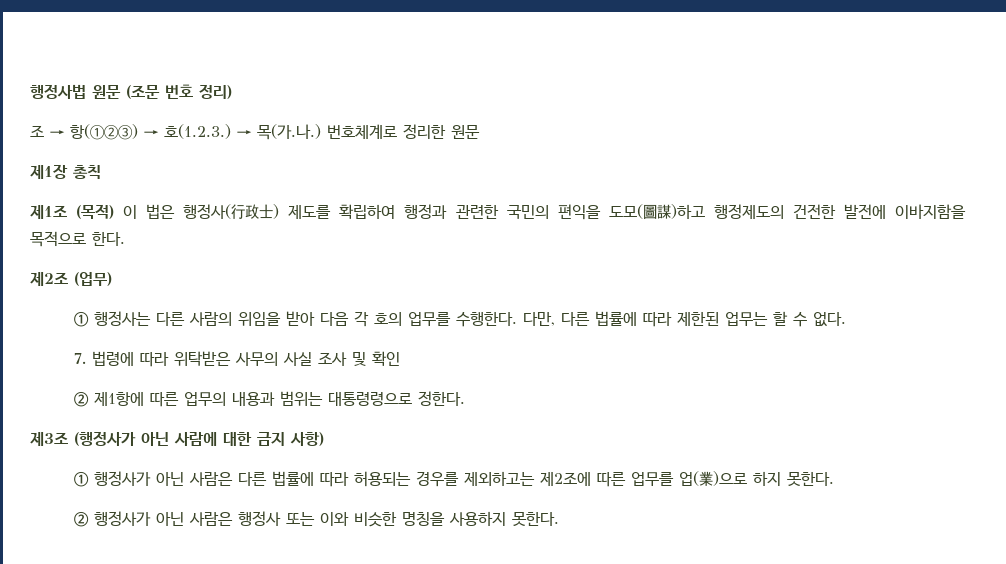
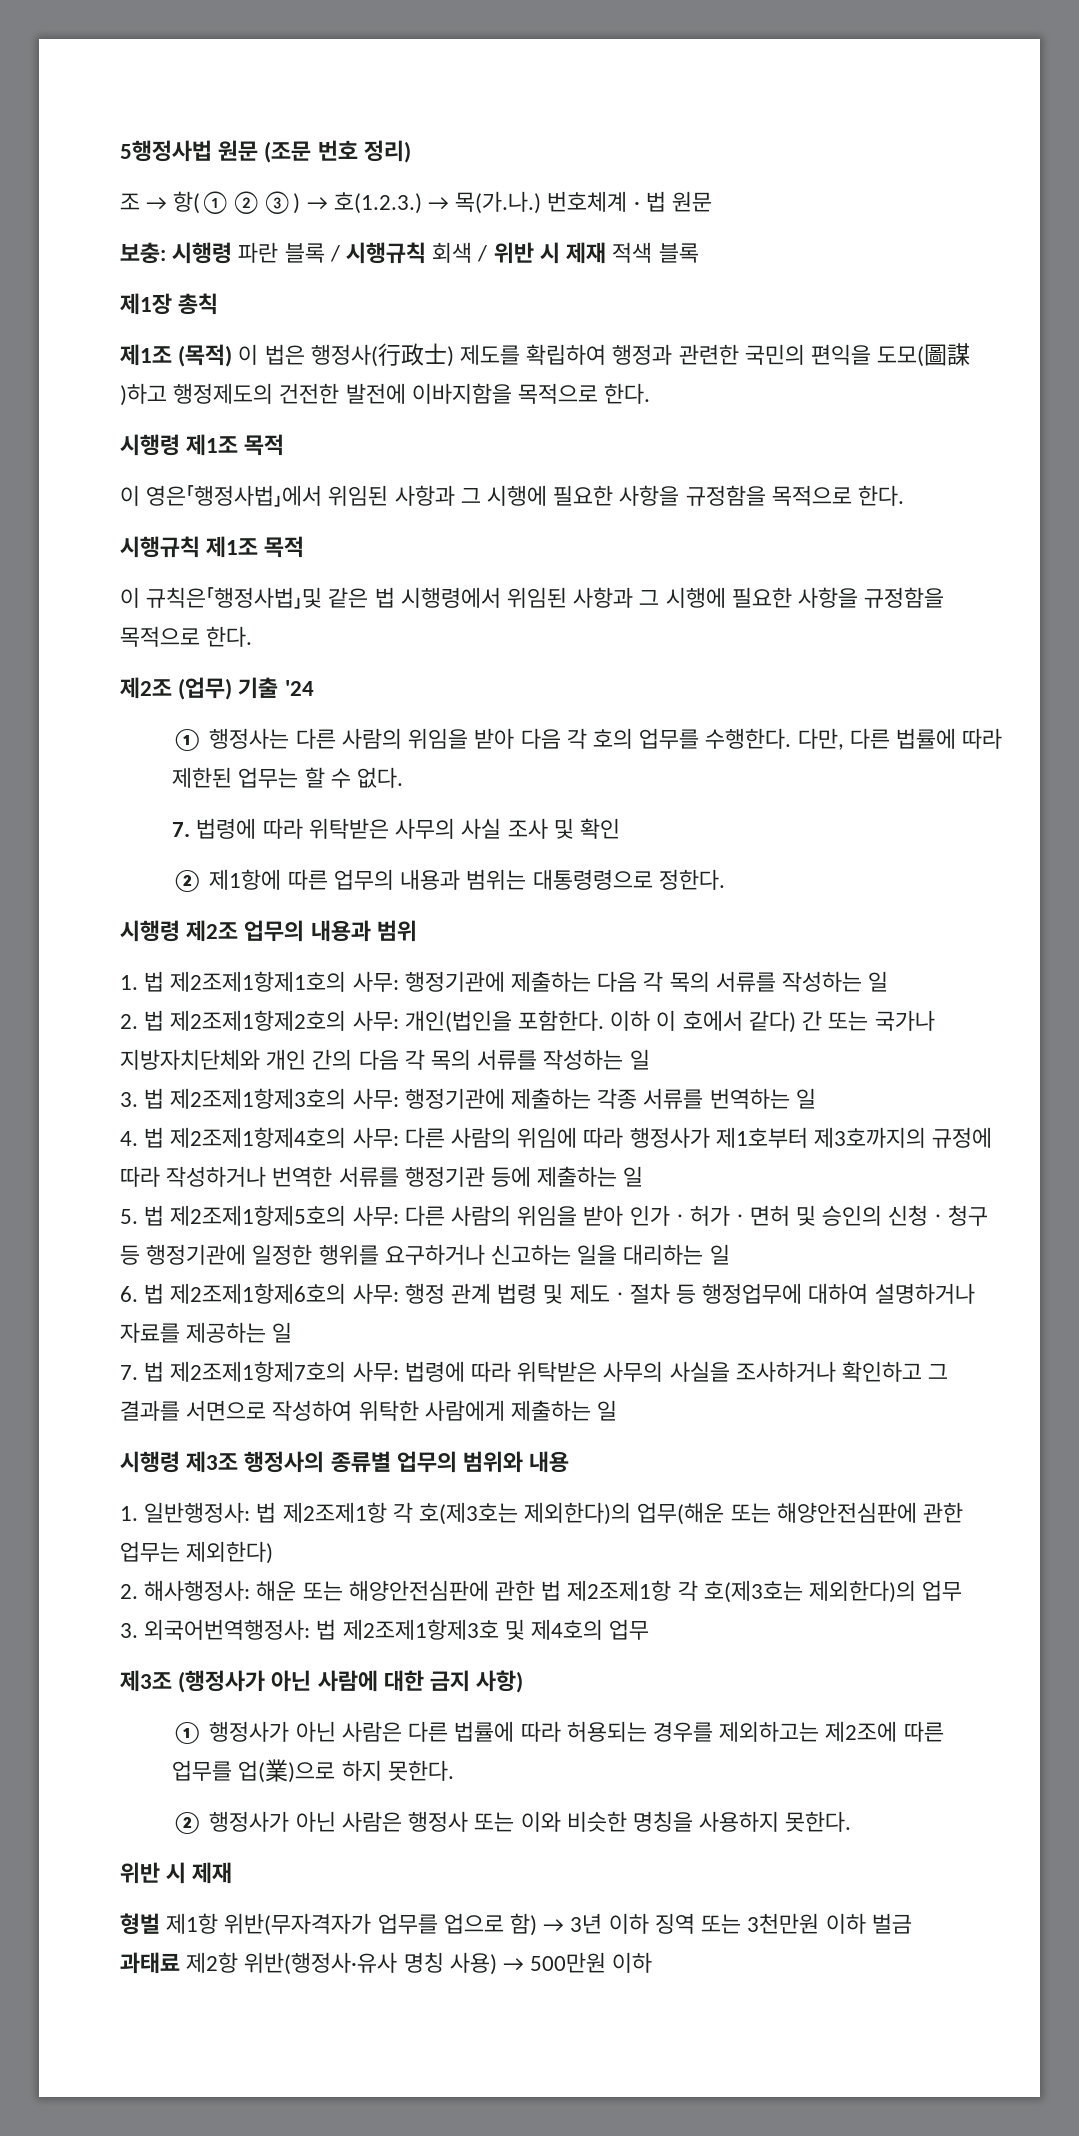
[30,84,86,99] 행정사법 -> [120,140,212,162] 5행정사법
[327,124,480,139] 번호체계로 정리한 원문 -> [547,191,713,212] [120,242,699,264] 번호체계 · 법 원문 // 보충: 시행령 파란 블록 / 시행규칙 회색 / 위반 시 제재 적색 블록
(125, 238) none -> [120,434,285,456] [120,485,905,507] [120,536,305,558] [120,587,945,609] [120,626,253,647] // 시행령 제1조 목적 // 이 영은「행정사법」에서 위임된 사항과 그 시행에 필요한 사항을 규정함을 목적으로 한다. // 시행규칙 제1조 목적 // 이 규칙은「행정사법」및 같은 법 시행령에서 위임된 사항과 그 시행에 필요한 사항을 규정함을 목적으로 한다.
(112, 279) none -> [238,677,314,699] 기출 '24
(465, 398) none -> [120,920,417,942] [120,971,889,992] [120,1010,935,1033] [120,1049,650,1070] [120,1088,816,1109] [120,1127,993,1148] [120,1166,644,1187] [120,1205,989,1226] [120,1244,730,1265] [120,1283,975,1304] [120,1322,293,1343] [120,1361,949,1382] [120,1400,618,1421] [120,1451,570,1473] [120,1502,964,1525] [120,1541,274,1564] [120,1580,963,1603] [120,1619,650,1640] // 시행령 제2조 업무의 내용과 범위 // 1. 법 제2조제1항제1호의 사무: 행정기관에 제출하는 다음 각 목의 서류를 작성하는 일 // 2. 법 제2조제1항제2호의 사무: 개인(법인을 포함한다. 이하 이 호에서 같다) 간 또는 국가나 지방자치단체와 개인 간의 다음 각 목의 서류를 작성하는 일 // 3. 법 제2조제1항제3호의 사무: 행정기관에 제출하는 각종 서류를 번역하는 일 // 4. 법 제2조제1항제4호의 사무: 다른 사람의 위임에 따라 행정사가 제1호부터 제3호까지의 규정에 따라 작성하거나 번역한 서류를 행정기관 등에 제출하는 일 // 5. 법 제2조제1항제5호의 사무: 다른 사람의 위임을 받아 인가ㆍ허가ㆍ면허 및 승인의 신청ㆍ청구 등 행정기관에 일정한 행위를 요구하거나 신고하는 일을 대리하는 일 // 6. 법 제2조제1항제6호의 사무: 행정 관계 법령 및 제도ㆍ절차 등 행정업무에 대하여 설명하거나 자료를 제공하는 일 // 7. 법 제2조제1항제7호의 사무: 법령에 따라 위탁받은 사무의 사실을 조사하거나 확인하고 그 결과를 서면으로 작성하여 위탁한 사람에게 제출하는 일 // 시행령 제3조 행정사의 종류별 업무의 범위와 내용 // 1. 일반행정사: 법 제2조제1항 각 호(제3호는 제외한다)의 업무(해운 또는 해양안전심판에 관한 업무는 제외한다) // 2. 해사행정사: 해운 또는 해양안전심판에 관한 법 제2조제1항 각 호(제3호는 제외한다)의 업무 // 3. 외국어번역행정사: 법 제2조제1항제3호 및 제4호의 업무
(559, 519) none -> [120,1862,233,1884] [120,1913,912,1936] [120,1952,653,1975] // 위반 시 제재 // 형벌 제1항 위반(무자격자가 업무를 업으로 함) → 3년 이하 징역 또는 3천만원 이하 벌금 // 과태료 제2항 위반(행정사·유사 명칭 사용) → 500만원 이하

